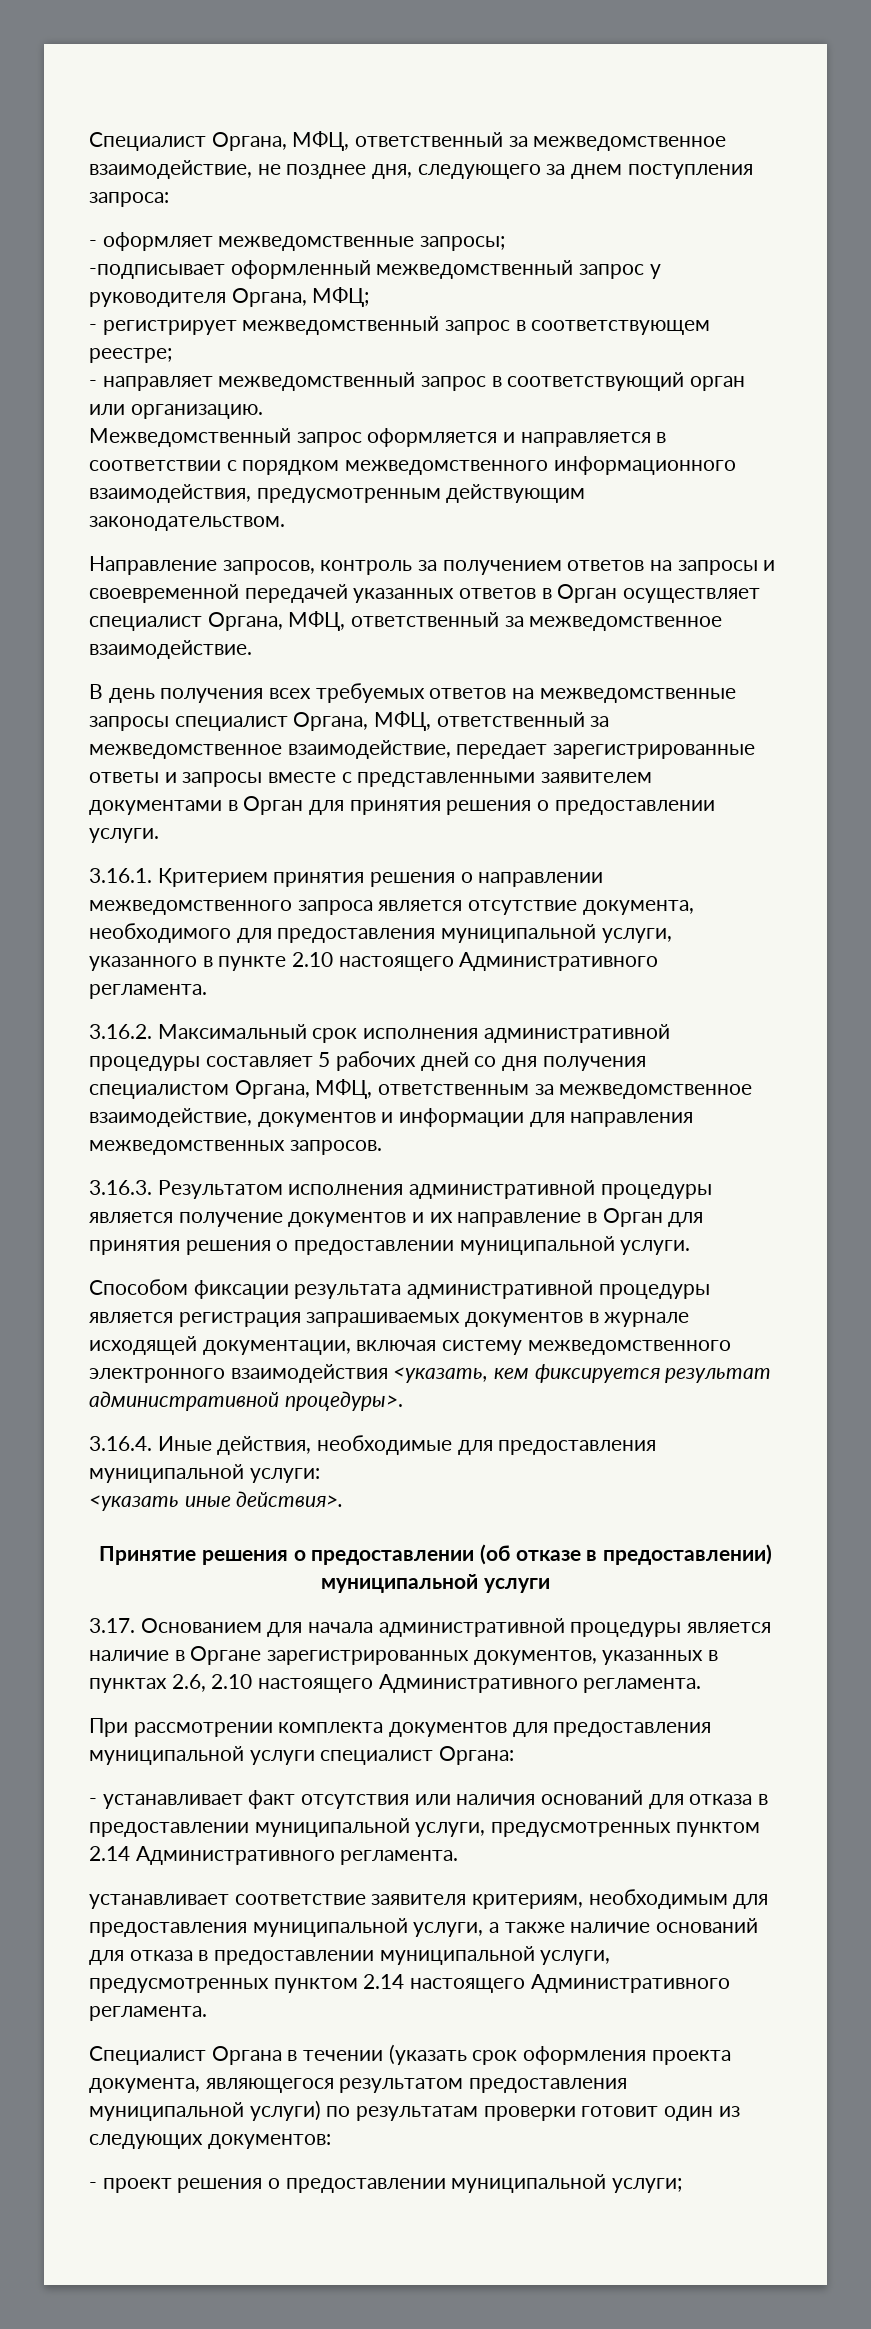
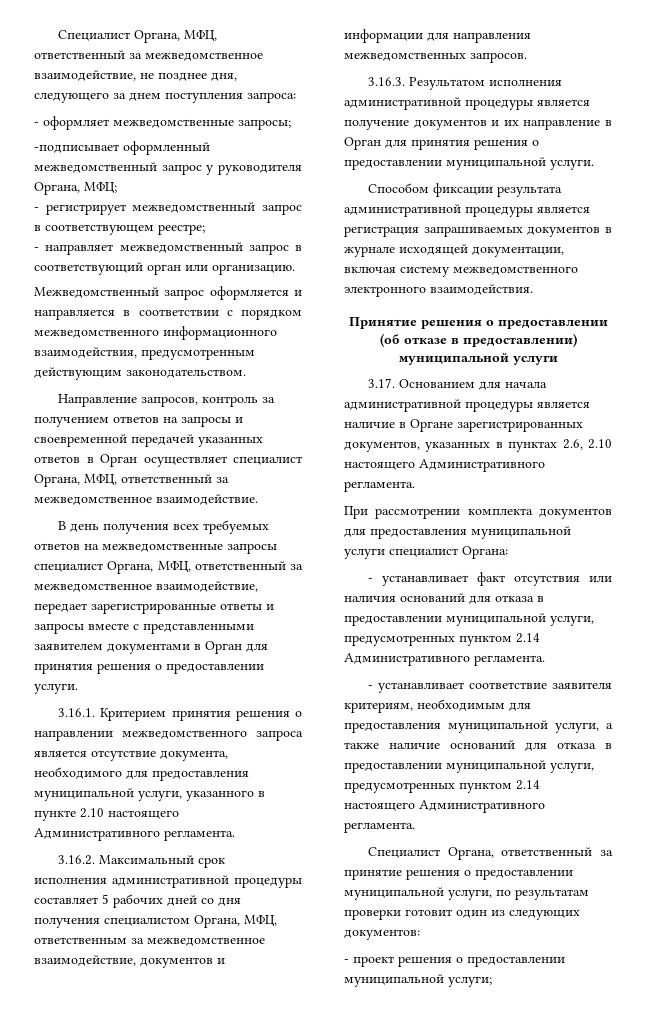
[230,1364,772,1383] [89,1391,403,1411] [89,1435,657,1455] [89,1464,320,1483] [89,1491,344,1511] взаимодействия <указать, кем фиксируется результат административной процедуры>. // 3.16.4. Иные действия, необходимые для предоставления муниципальной услуги: // <указать иные действия>. -> [430,284,533,295] взаимодействия.
(459, 1857) none -> [368,685,374,689] -
[211,2044,731,2065] [89,2078,628,2093] [89,2100,321,2121] Органа в течении (указать срок оформления проекта документа, являющегося результатом предоставления муниципальной услуги) -> [447,847,613,860] [344,869,573,880] [344,887,492,900] Органа, ответственный за принятие решения о предоставлении муниципальной услуги,

